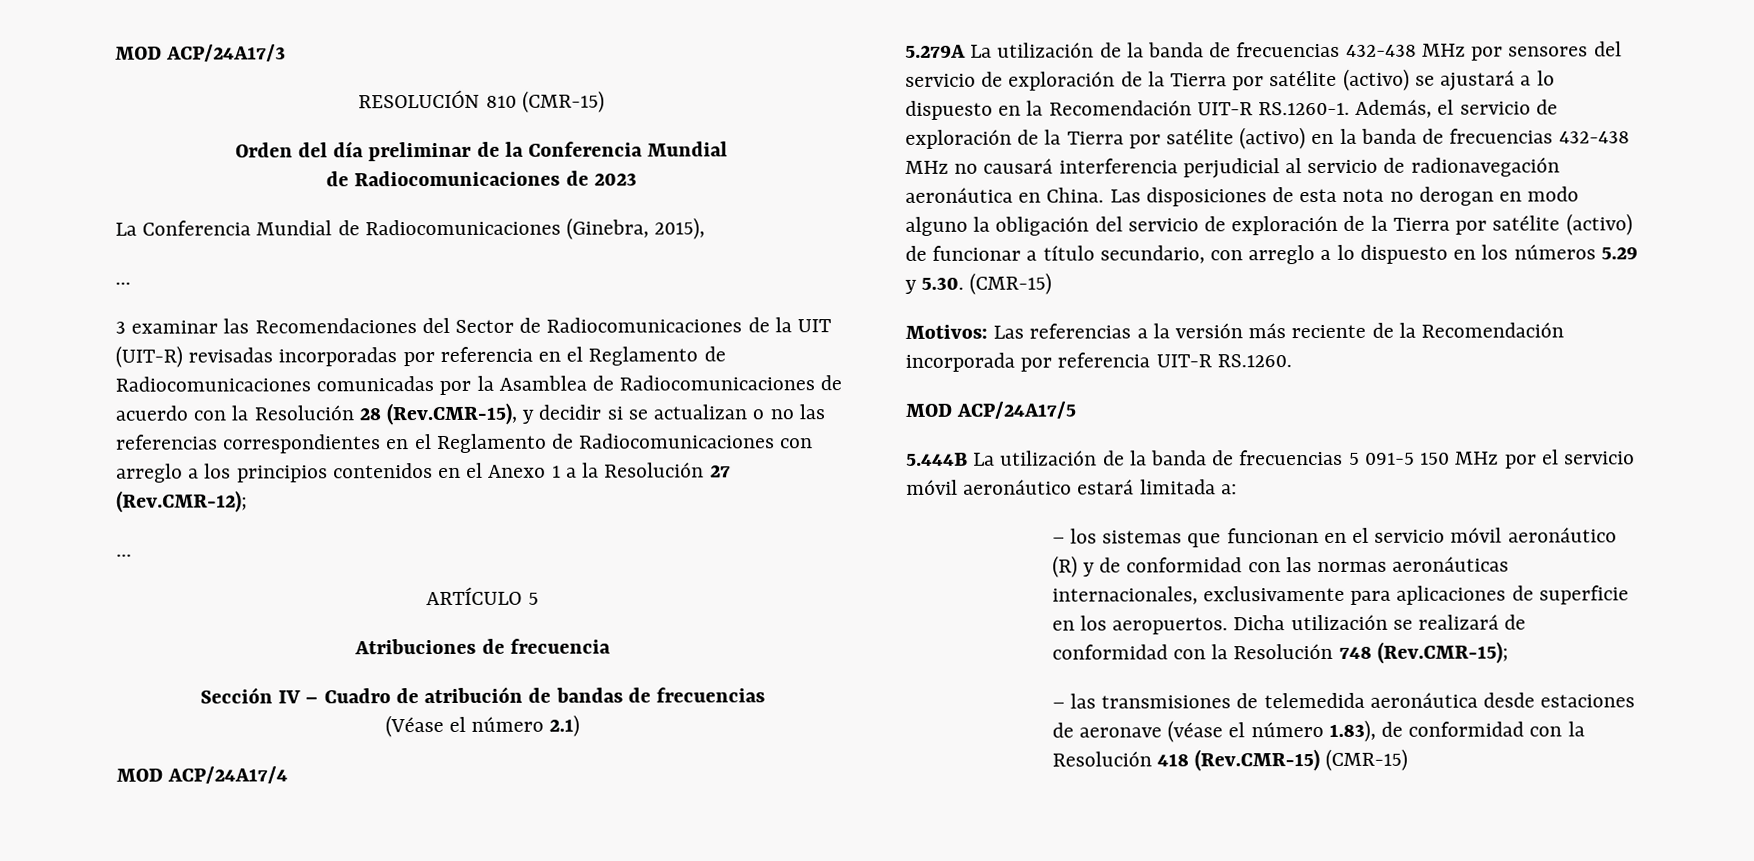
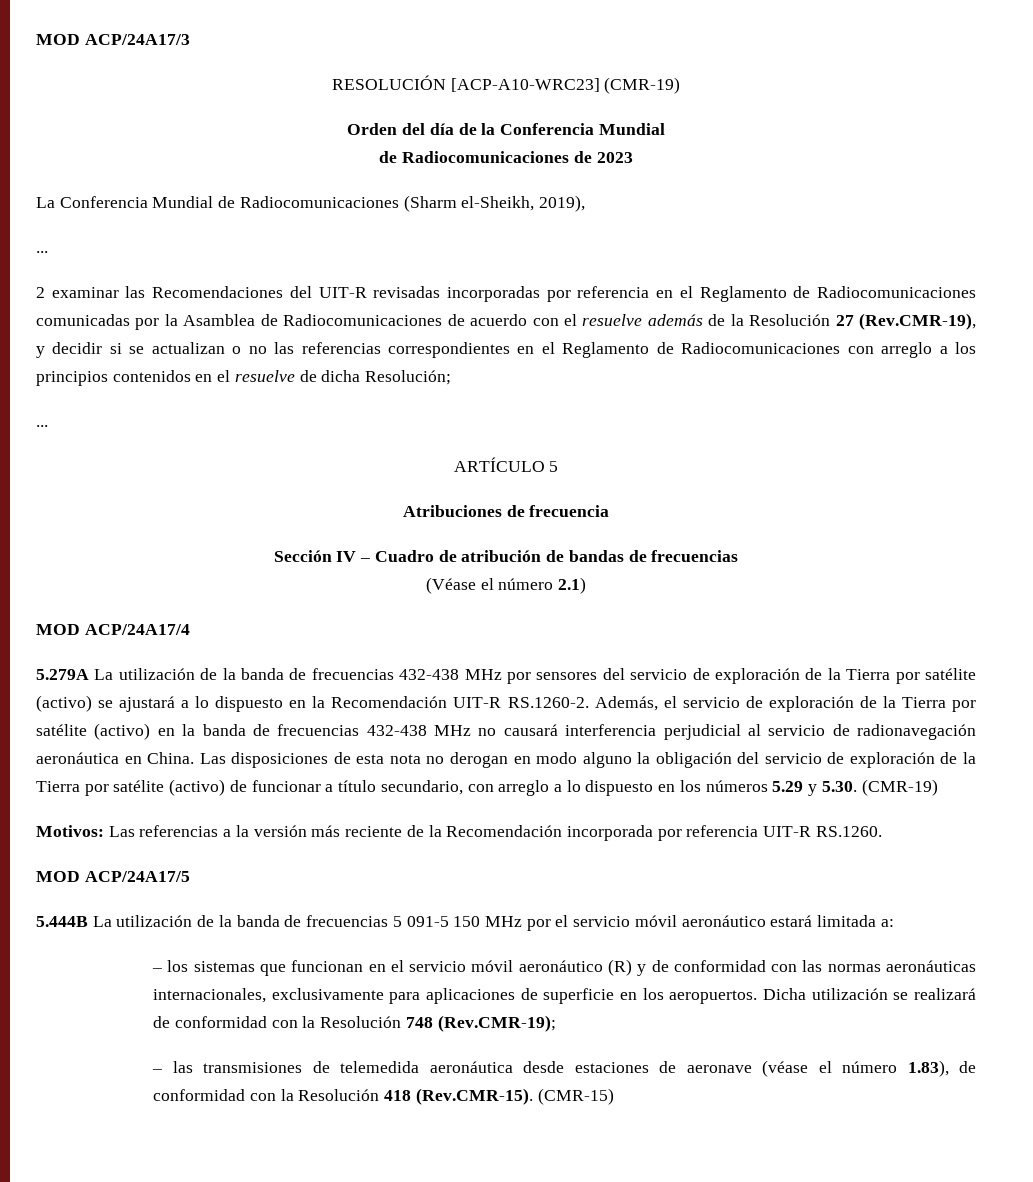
[485,90,605,113] 810 (CMR-15) -> [450,77,681,94] [ACP-A10-WRC23] (CMR-19)
[368,141,473,162] preliminar -> (454, 129) none
[566,217,706,240] [115,281,131,285] [115,321,126,334] (Ginebra, 2015), // ... // 3 -> [403,195,586,212] [36,251,48,253] [36,287,45,298] (Sharm el-Sheikh, 2019), // ... // 2
[455,317,832,333] [115,345,183,368] Sector de Radiocomunicaciones de la UIT (UIT-R) -> [318,287,367,298] UIT-R
[231,402,518,426] la Resolución 28 (Rev.CMR-15), -> [563,313,976,330] el resuelve además de la Resolución 27 (Rev.CMR-19),
[488,462,731,478] [116,490,248,513] Anexo 1 a la Resolución 27 (Rev.CMR-12); -> [234,370,452,385] resuelve de dicha Resolución;
[1258,101,1351,116] RS.1260-1. -> [507,697,589,708] RS.1260-2.
[969,272,1053,295] (CMR-15) -> [861,779,938,796] (CMR-19)
[1376,641,1509,664] (Rev.CMR-15); -> [437,1015,556,1032] (Rev.CMR-19);
[1194,748,1321,772] (Rev.CMR-15) -> [415,1088,533,1105] (Rev.CMR-15).

